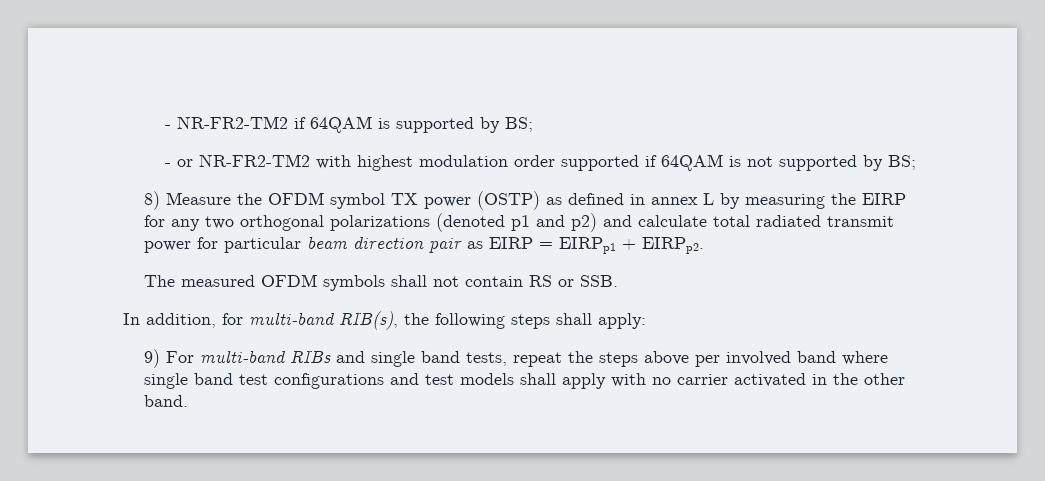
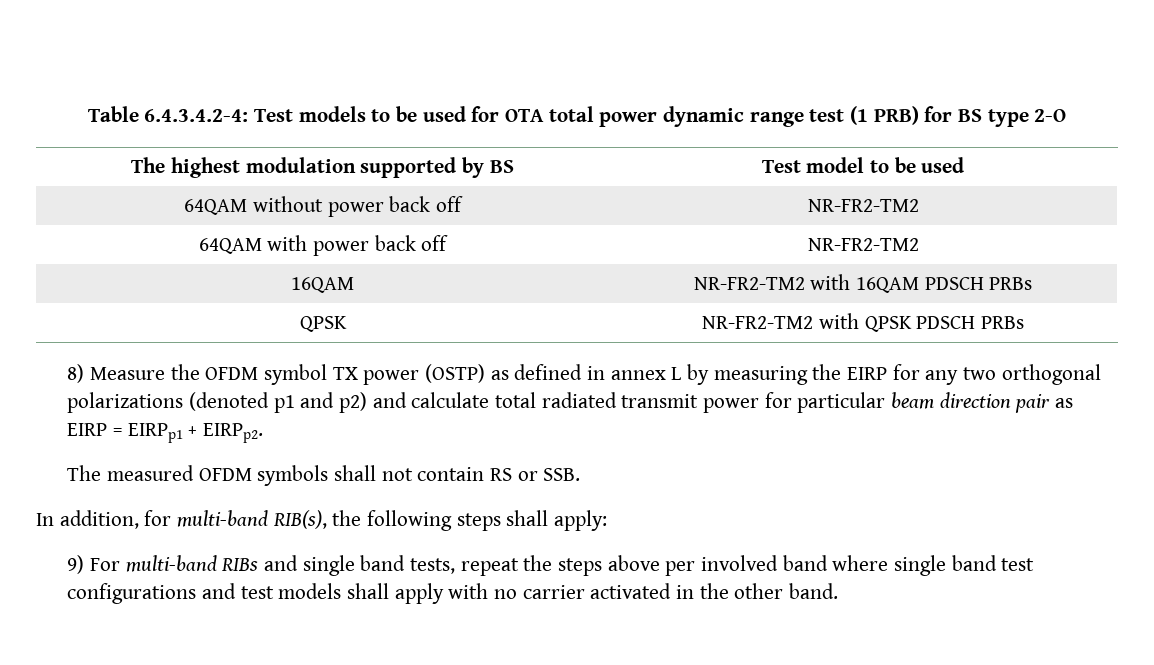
[165,116,534,133] [165,154,917,171] - NR-FR2-TM2 if 64QAM is supported by BS; // - or NR-FR2-TM2 with highest modulation order supported if 64QAM is not supported by BS; -> [87,106,1067,127] [131,157,514,178] [761,157,965,173] [184,196,463,217] [807,199,919,212] [198,235,449,256] [807,238,919,251] [291,277,354,293] [693,274,1033,293] [299,316,347,332] [702,313,1024,332] Table 6.4.3.4.2-4: Test models to be used for OTA total power dynamic range test (1 PRB) for BS type 2-O // The highest modulation supported by BS | Test model to be used // 64QAM without power back off | NR-FR2-TM2 // 64QAM with power back off | NR-FR2-TM2 // 16QAM | NR-FR2-TM2 with 16QAM PDSCH PRBs // QPSK | NR-FR2-TM2 with QPSK PDSCH PRBs

